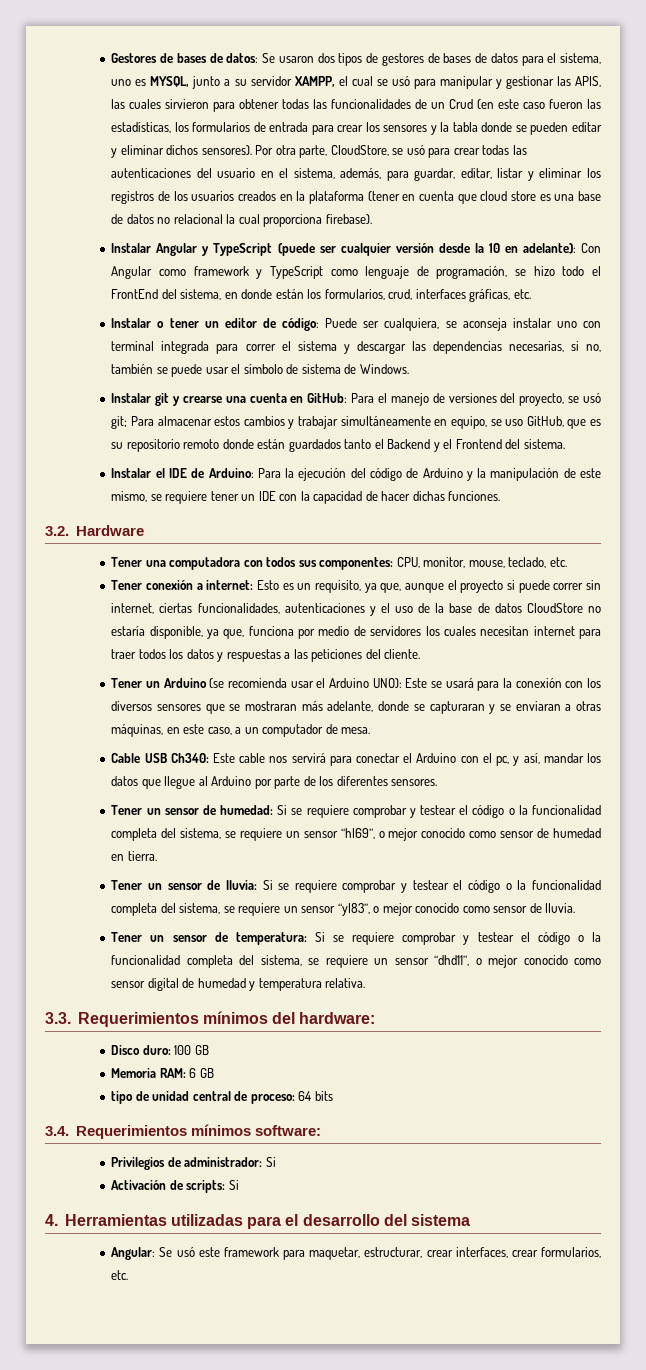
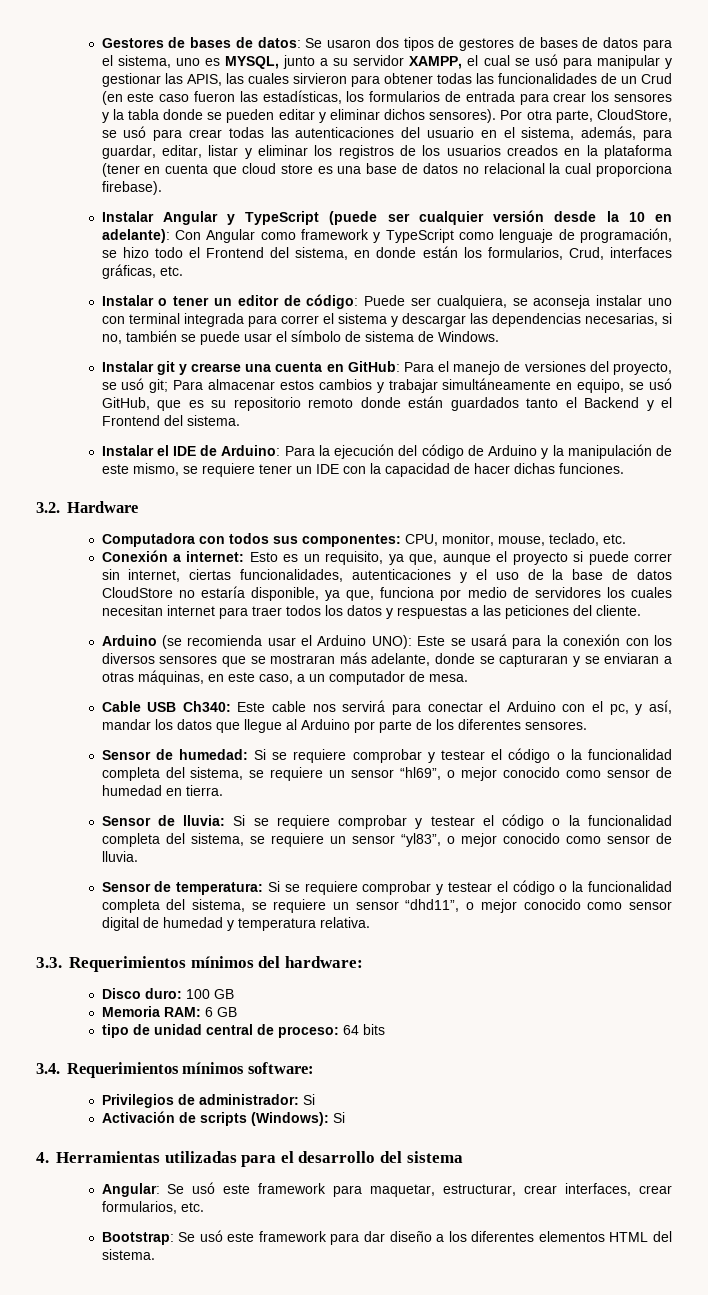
[111,289,159,299] FrontEnd -> [205,247,264,258] Frontend
[388,289,413,300] crud, -> [568,247,604,260] Crud,
[505,419,524,426] uso -> [648,378,672,390] usó
[111,557,241,570] Tener una computadora -> [101,533,195,547] Computadora
[111,580,193,590] Tener conexión -> [101,550,168,562] Conexión
[111,678,160,688] Tener un -> (641, 610) none
[111,805,199,815] Tener un sensor -> [101,750,151,760] Sensor
[111,880,202,890] Tener un sensor -> [101,816,151,826] Sensor
[111,932,207,942] Tener un sensor -> [101,882,151,892] Sensor
[186,1180,226,1193] scripts: -> [199,1112,329,1126] scripts (Windows):
(129, 1275) none -> [101,1230,672,1245] [101,1249,155,1260] // Bootstrap: Se usó este framework para dar diseño a los diferentes elementos HTML del sistema.

